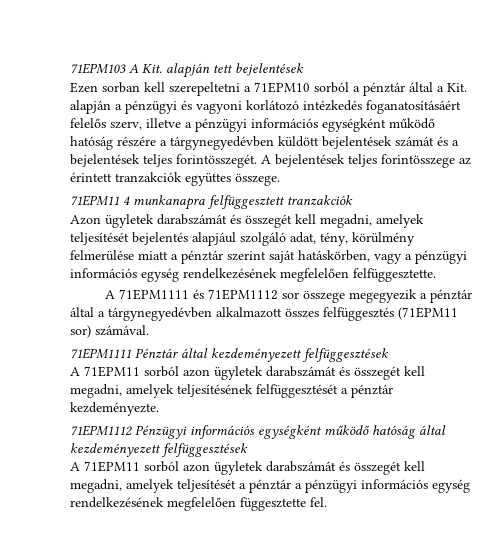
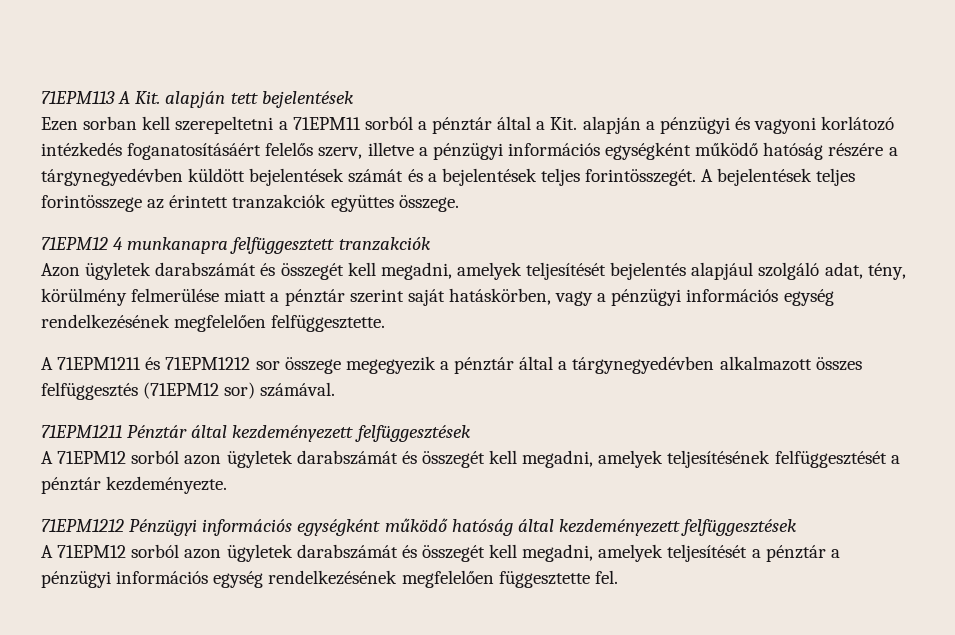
[70,63,126,74] 71EPM103 -> [41,91,115,104] 71EPM113
[254,82,310,93] 71EPM10 -> [292,117,361,130] 71EPM11
[70,195,119,206] 71EPM11 -> [41,237,108,250] 71EPM12
[118,289,278,300] 71EPM1111 és 71EPM1112 -> [57,357,251,370] 71EPM1211 és 71EPM1212
[398,307,458,320] (71EPM11 -> [143,382,220,399] (71EPM12
[70,348,131,359] 71EPM1111 -> [41,425,122,438] 71EPM1211
[84,366,140,377] 71EPM11 -> [57,451,127,464] 71EPM12
[70,425,133,436] 71EPM1112 -> [41,519,124,532] 71EPM1212
[84,461,140,472] 71EPM11 -> [57,545,127,558] 71EPM12

